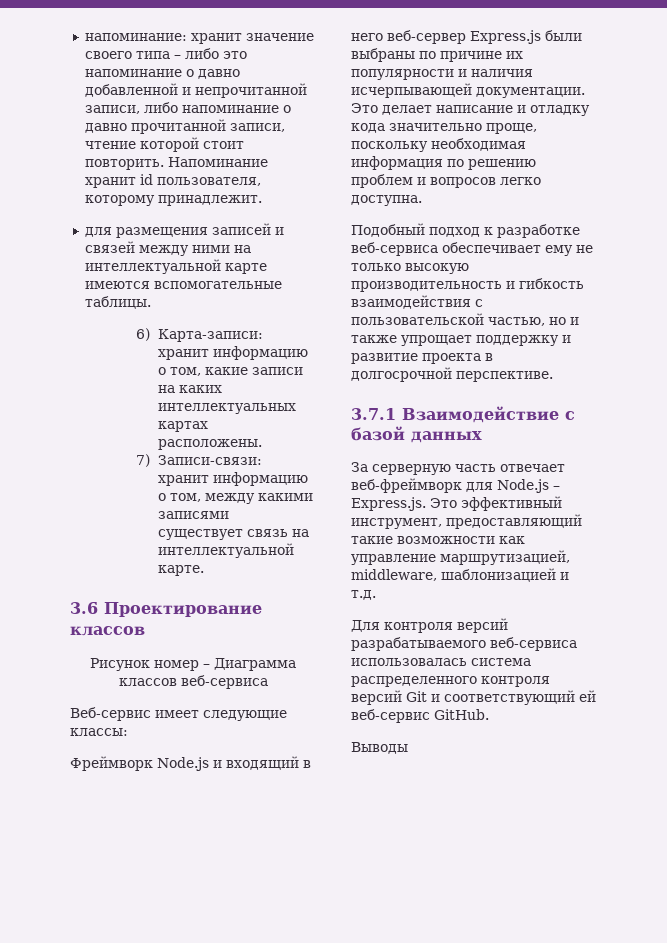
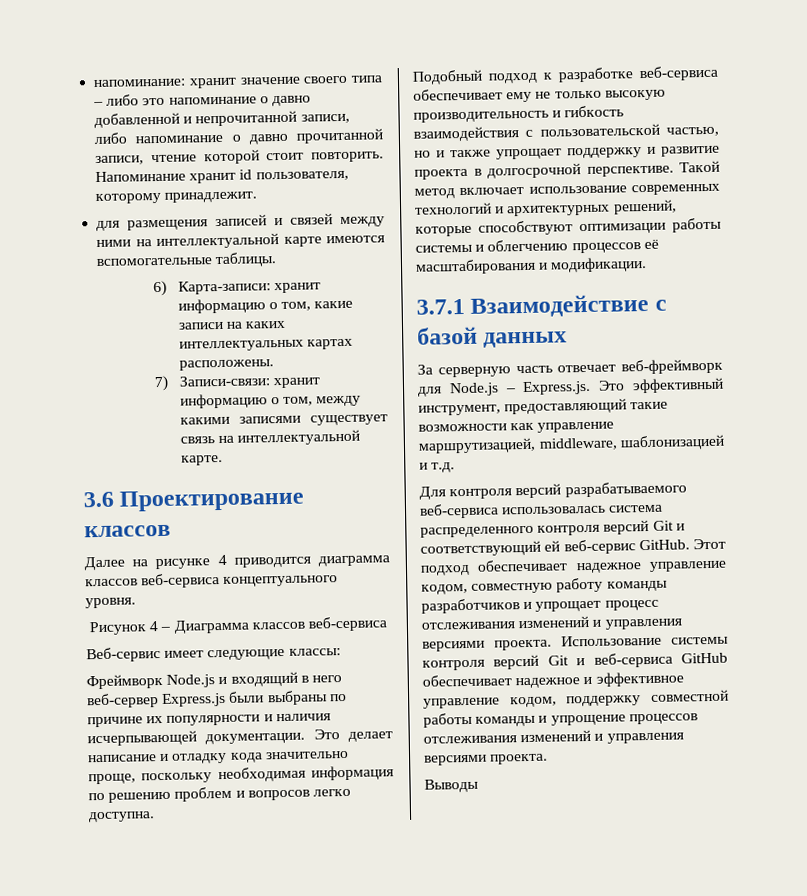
(145, 631) none -> [84,554,390,571] [85,573,339,589] [85,597,136,609] // Далее на рисунке 4 приводится диаграмма классов веб-сервиса концептуального уровня.
[154,660,199,671] номер -> [149,621,159,632] 4
(553, 376) none -> [679,160,720,173] [414,183,720,199] [414,199,677,217] [415,217,722,237] [415,239,659,254] [415,256,648,275] Такой метод включает использование современных технологий и архитектурных решений, которые способствуют оптимизации работы системы и облегчению процессов её масштабирования и модификации.
(489, 714) none -> [693,538,726,550] [420,559,727,576] [421,577,668,595] [421,598,659,614] [421,615,682,630] [422,634,729,652] [422,652,728,671] [422,671,684,689] [423,689,729,709] [423,712,698,728] [423,729,684,744] [424,753,549,766] Этот подход обеспечивает надежное управление кодом, совместную работу команды разработчиков и упрощает процесс отслеживания изменений и управления версиями проекта. Использование системы контроля версий Git и веб-сервиса GitHub обеспечивает надежное и эффективное управление кодом, поддержку совместной работы команды и упрощение процессов отслеживания изменений и управления версиями проекта.

